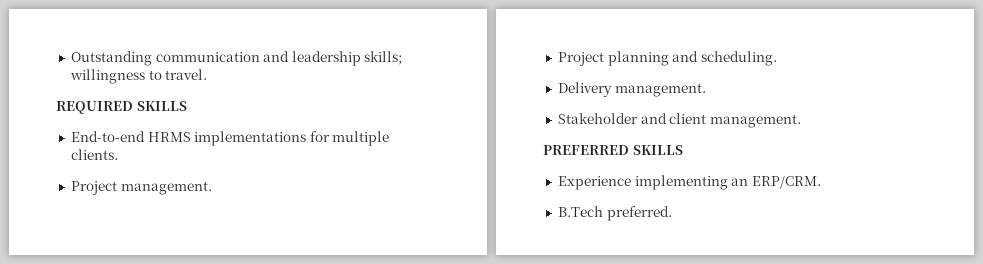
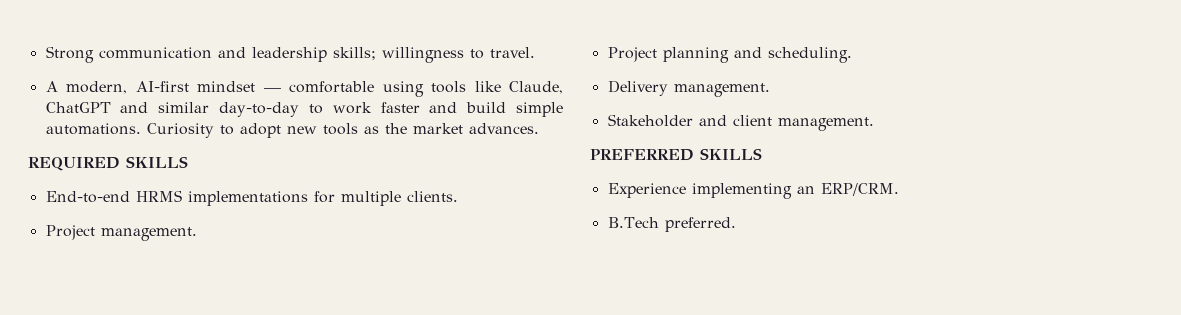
[70,51,152,66] Outstanding -> [45,46,94,63] Strong
(208, 74) none -> [45,81,563,97] [45,102,563,117] [45,123,539,138] // A modern, AI-first mindset — comfortable using tools like Claude, ChatGPT and similar day-to-day to work faster and build simple automations. Curiosity to adopt new tools as the market advances.

